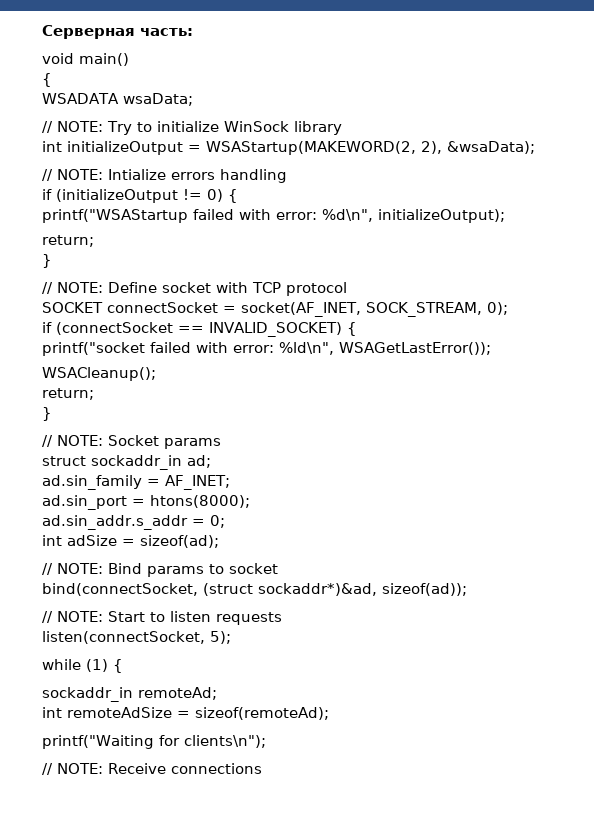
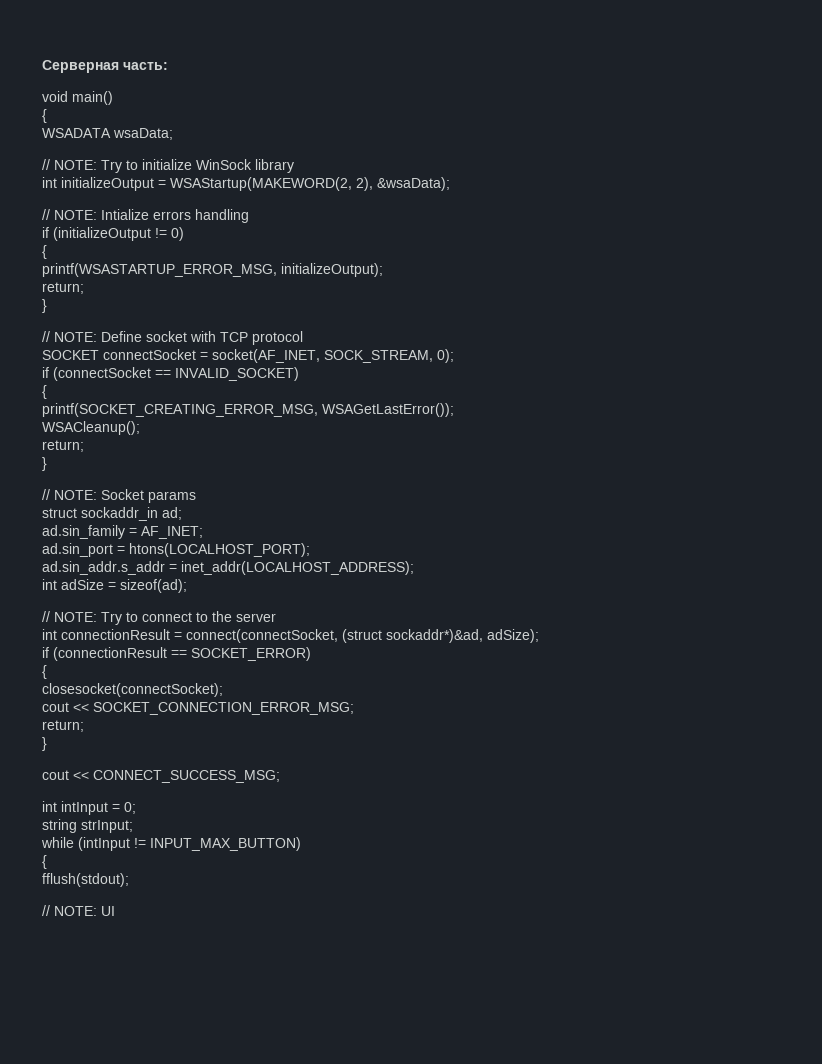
[228,189,238,203] [42,209,373,223] { // printf("WSAStartup failed with error: %d\n", -> [42,245,47,259] [42,263,277,277] // { // printf(WSASTARTUP_ERROR_MSG,
[346,322,357,336] [42,342,334,356] { // printf("socket failed with error: %ld\n", -> [42,385,47,399] [42,403,318,417] // { // printf(SOCKET_CREATING_ERROR_MSG,
[150,495,250,508] htons(8000); -> [129,543,310,557] htons(LOCALHOST_PORT);
[209,515,225,528] 0; -> [181,561,414,575] inet_addr(LOCALHOST_ADDRESS);
[108,563,278,577] [42,583,467,596] [42,611,282,625] [42,631,231,644] [42,659,123,673] [42,687,217,702] [42,707,329,720] [42,735,266,749] [42,763,262,775] Bind params to socket // bind(connectSocket, (struct sockaddr*)&ad, sizeof(ad)); // // NOTE: Start to listen requests // listen(connectSocket, 5); // while (1) { // sockaddr_in remoteAd; // int remoteAdSize = sizeof(remoteAd); // printf("Waiting for clients\n"); // // NOTE: Receive connections -> [101,611,276,625] [42,629,539,643] [42,647,311,661] [42,665,47,679] [42,683,223,697] [42,702,354,715] [42,720,84,732] [42,737,47,751] [42,770,280,783] [42,801,136,815] [42,819,133,833] [41,837,301,851] [42,855,47,869] [42,873,129,887] [42,905,115,916] Try to connect to the server // int connectionResult = connect(connectSocket, (struct sockaddr*)&ad, adSize); // if (connectionResult == SOCKET_ERROR) // { // closesocket(connectSocket); // cout << SOCKET_CONNECTION_ERROR_MSG; // return; // } // cout << CONNECT_SUCCESS_MSG; // int intInput = 0; // string strInput; // while (intInput != INPUT_MAX_BUTTON) // { // fflush(stdout); // // NOTE: UI

